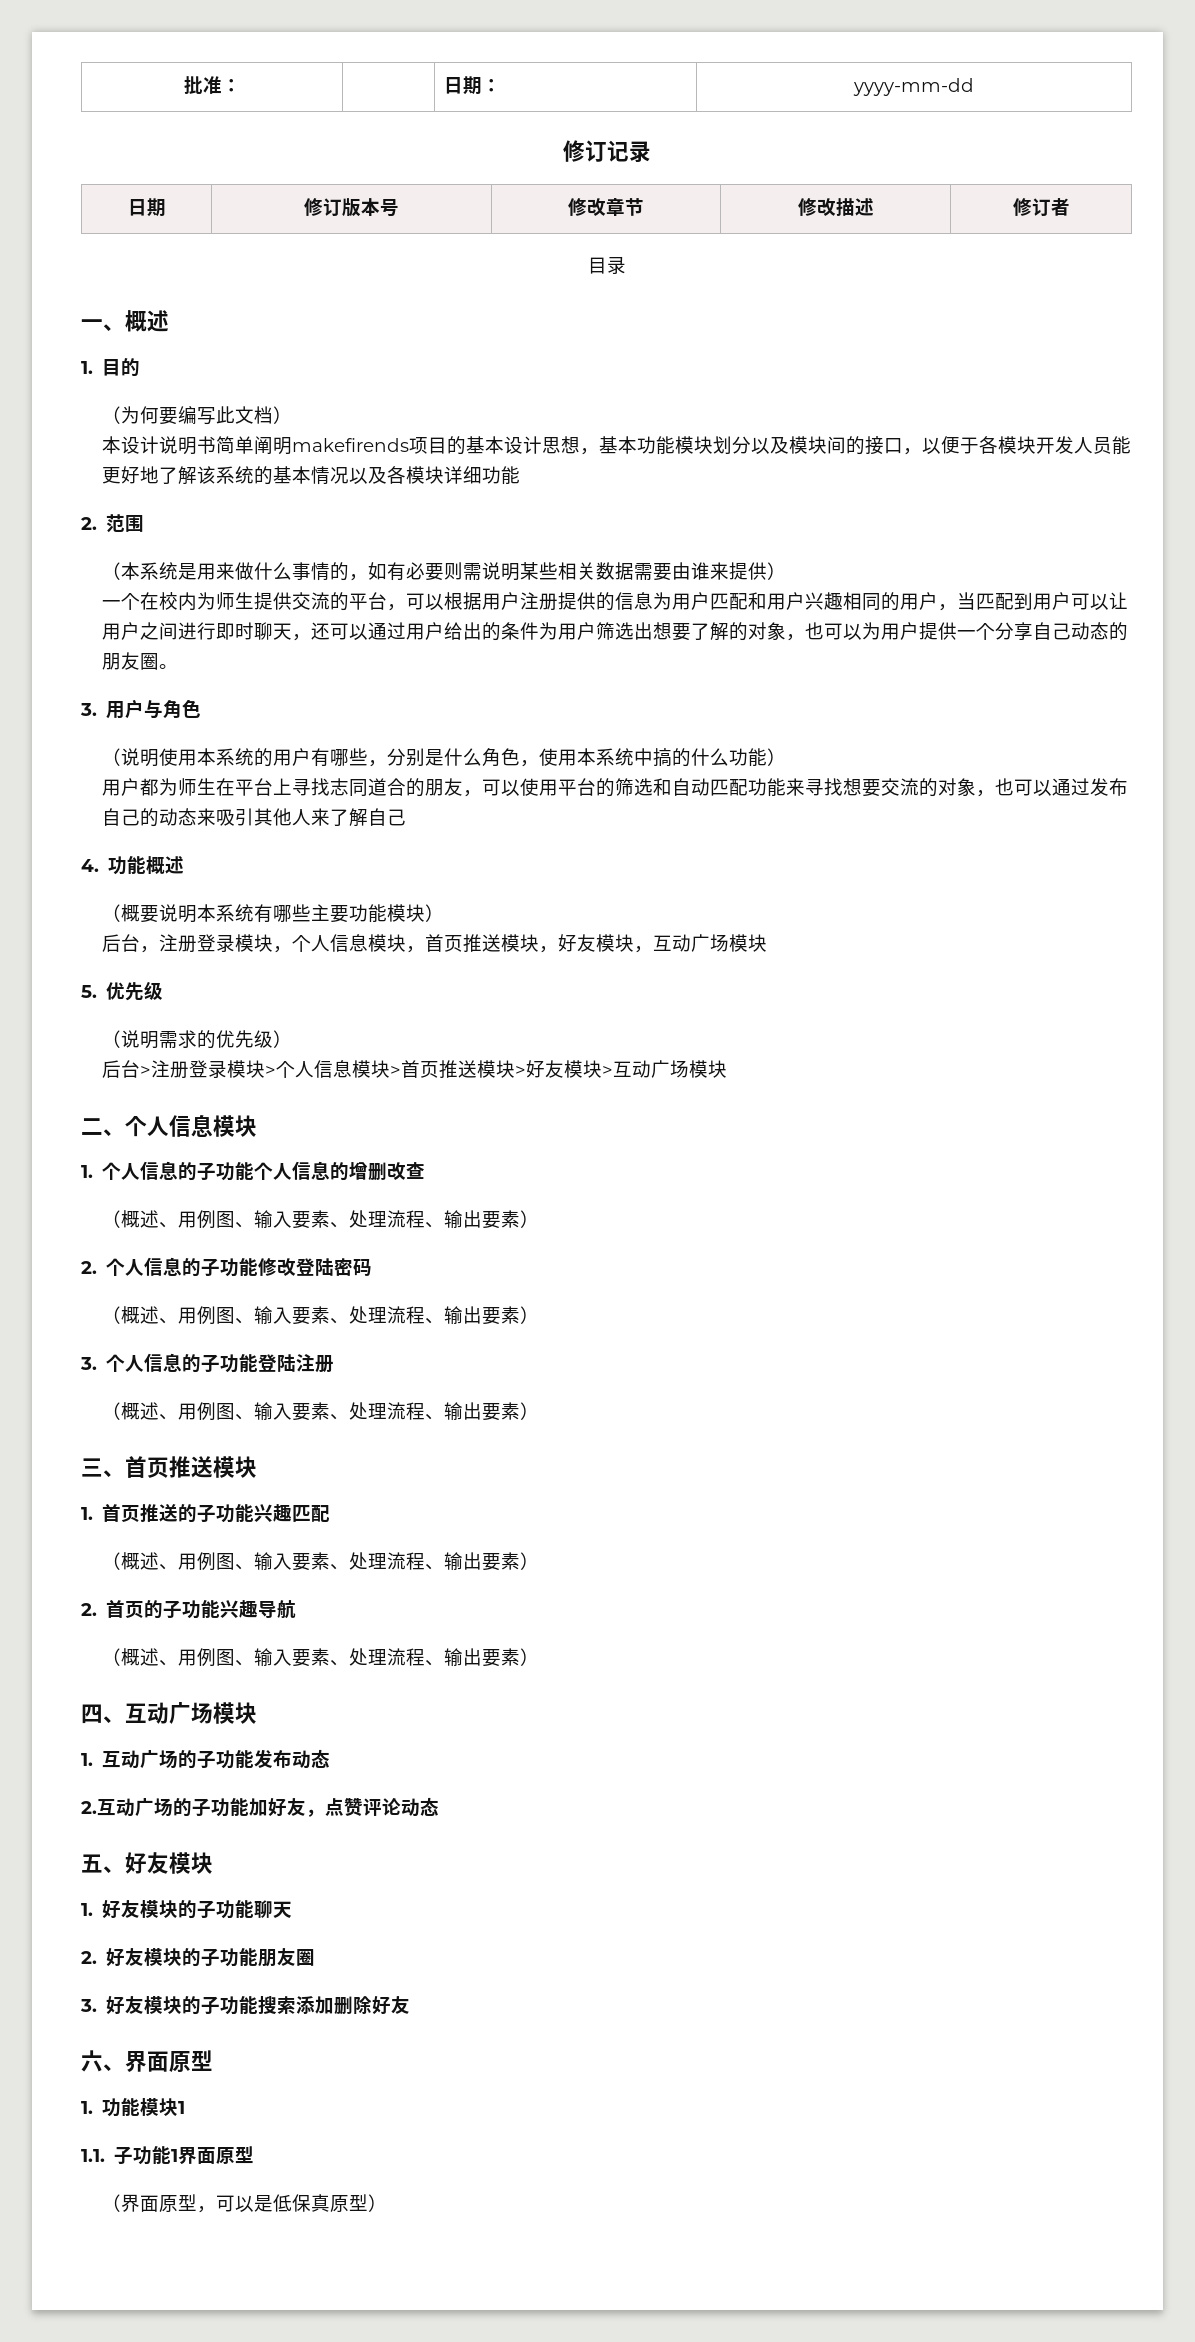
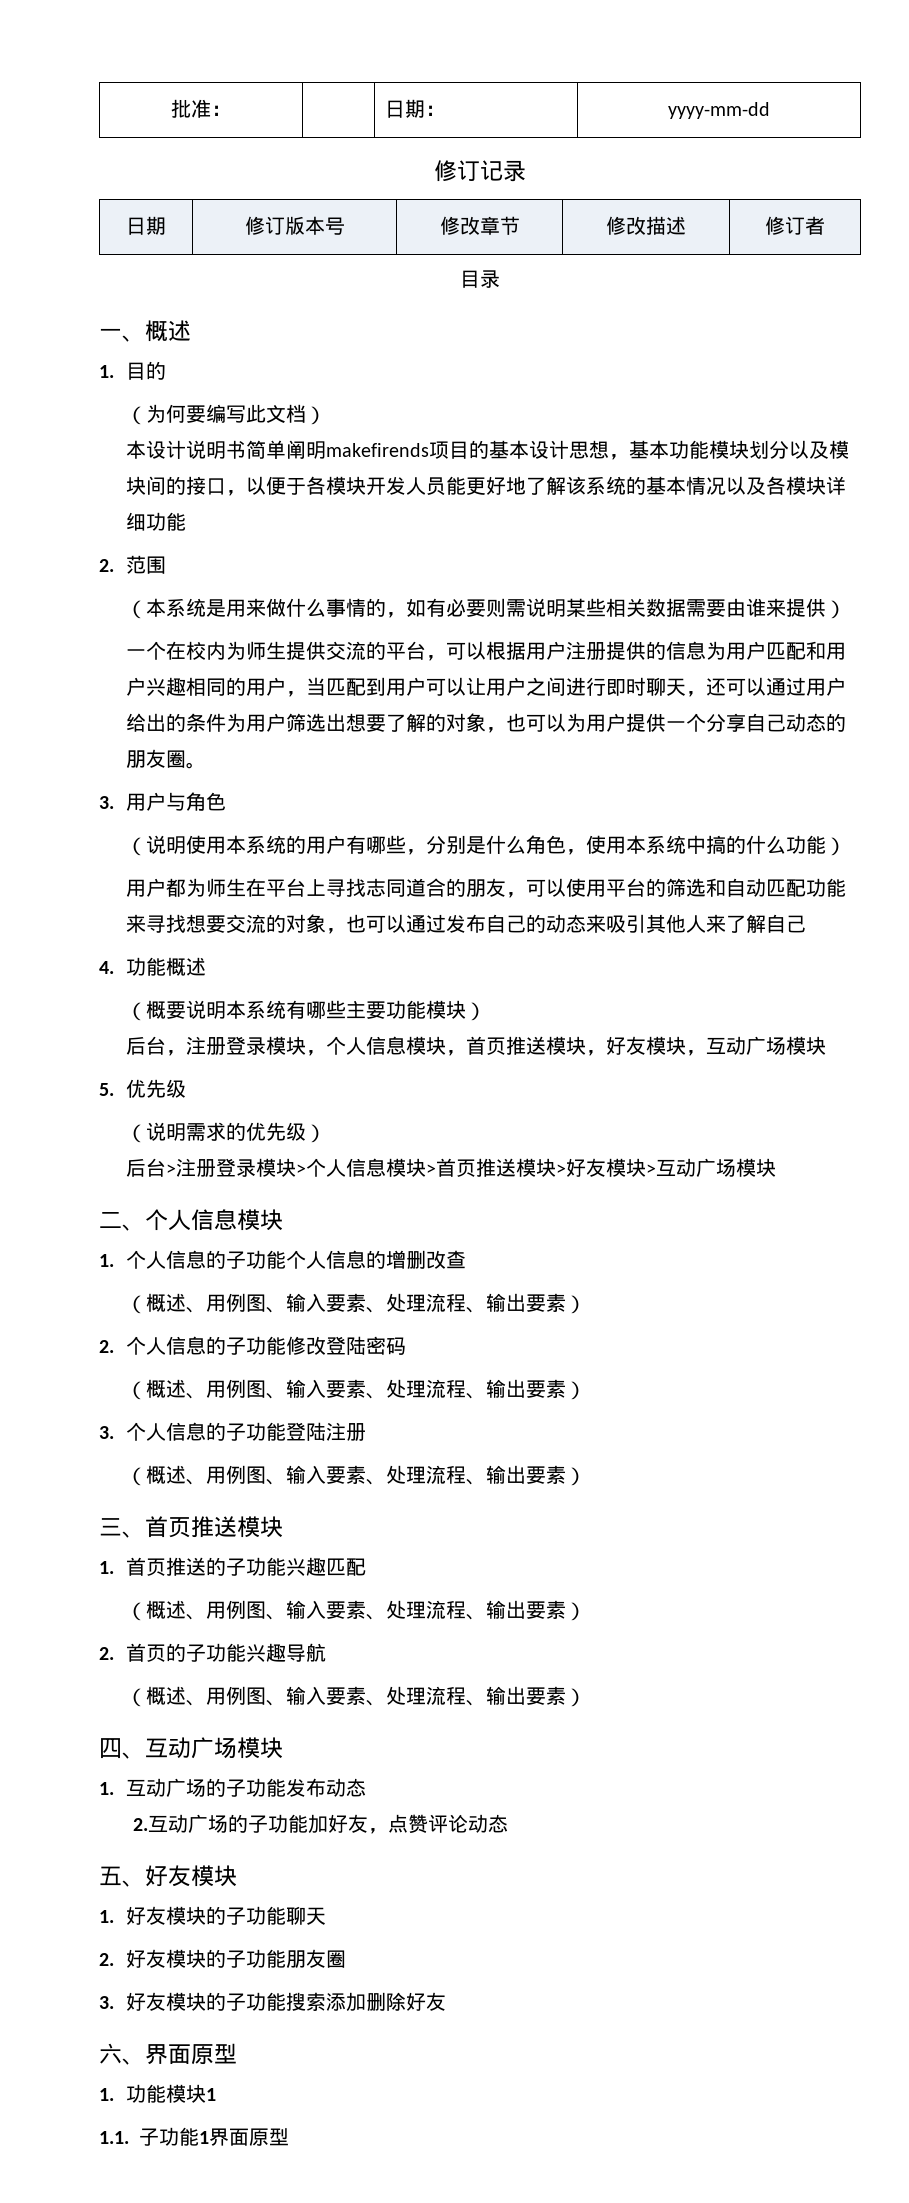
[102,2194,388,2213] // （界面原型，可以是低保真原型） -> (289, 2137) none

